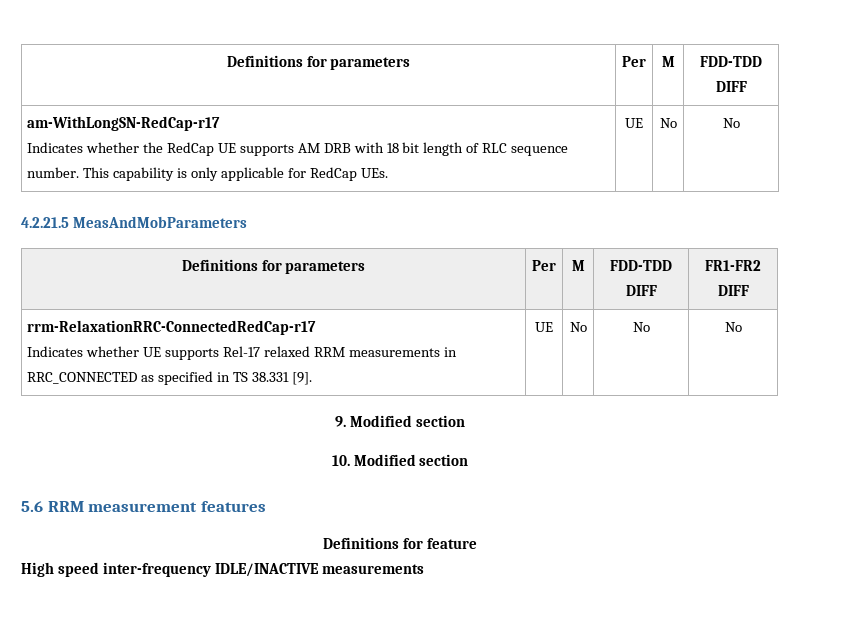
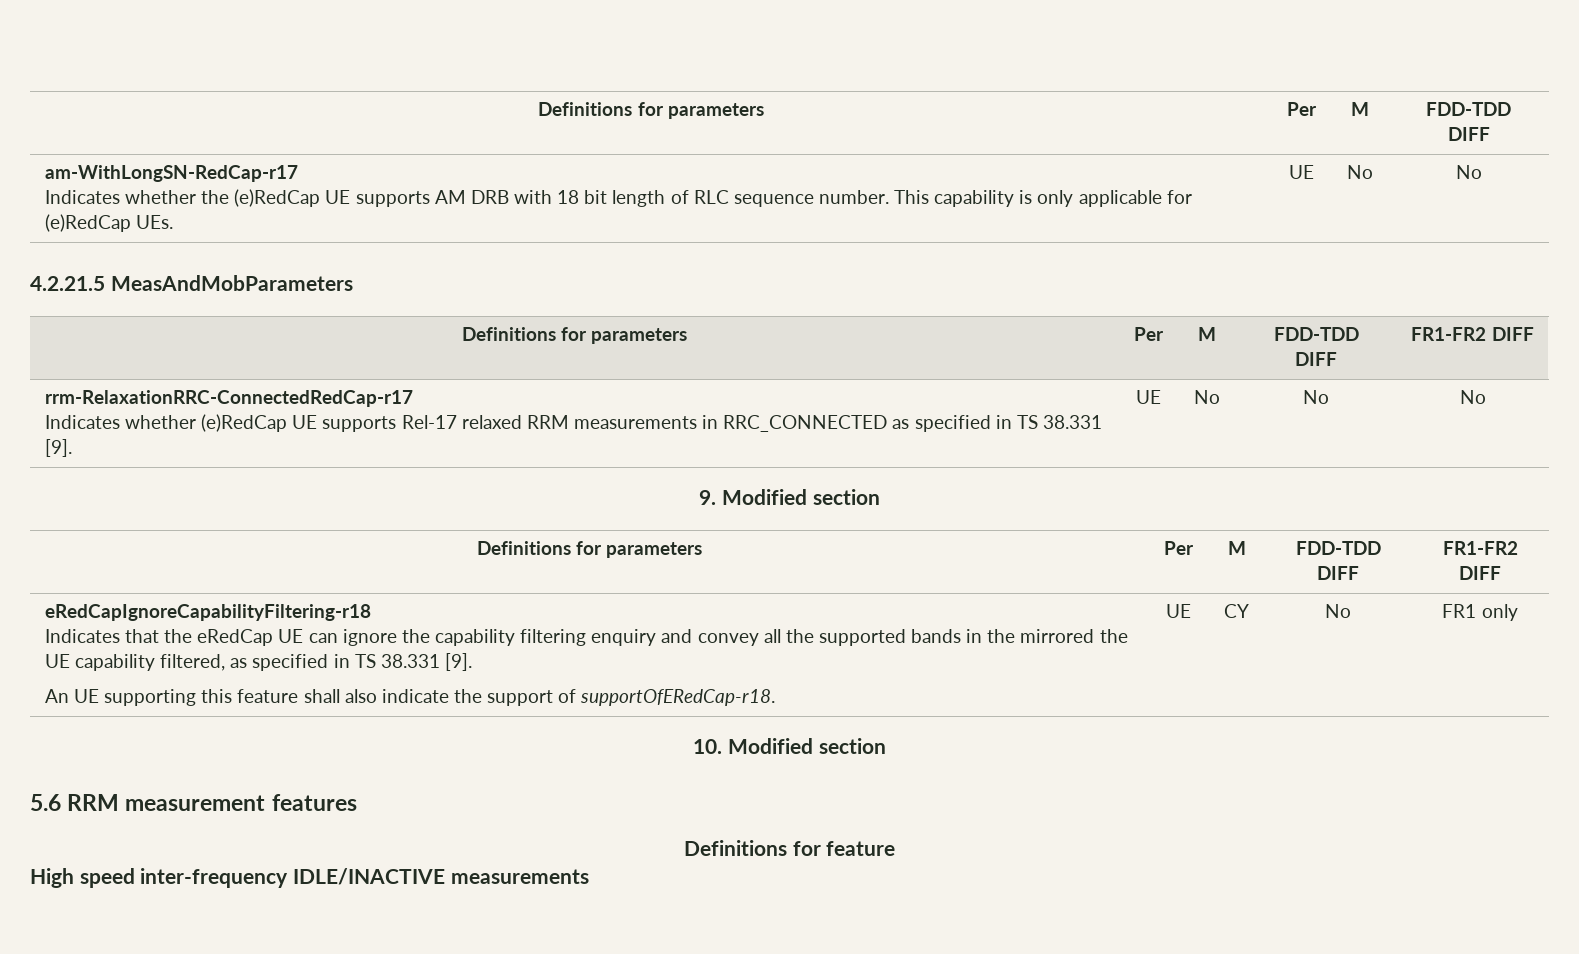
[167,142,215,156] RedCap -> [234,189,321,207] (e)RedCap
[309,167,357,181] RedCap -> [44,214,131,232] (e)RedCap
(140, 351) none -> [201,414,288,432] (e)RedCap
(465, 421) none -> [476,541,703,558] [1164,541,1194,555] [1227,541,1246,555] [1295,541,1381,555] [1317,566,1359,580] [1442,541,1518,555] [1459,566,1501,580] [44,604,371,621] [44,629,1128,646] [44,653,473,671] [44,689,776,706] [1166,604,1191,618] [1224,604,1249,618] [1325,604,1351,618] [1442,604,1518,621] // Definitions for parameters | Per | M | FDD-TDD DIFF | FR1-FR2 DIFF // eRedCapIgnoreCapabilityFiltering-r18 // Indicates that the eRedCap UE can ignore the capability filtering enquiry and convey all the supported bands in the mirrored the UE capability filtered, as specified in TS 38.331 [9]. // An UE supporting this feature shall also indicate the support of supportOfERedCap-r18. | UE | CY | No | FR1 only

